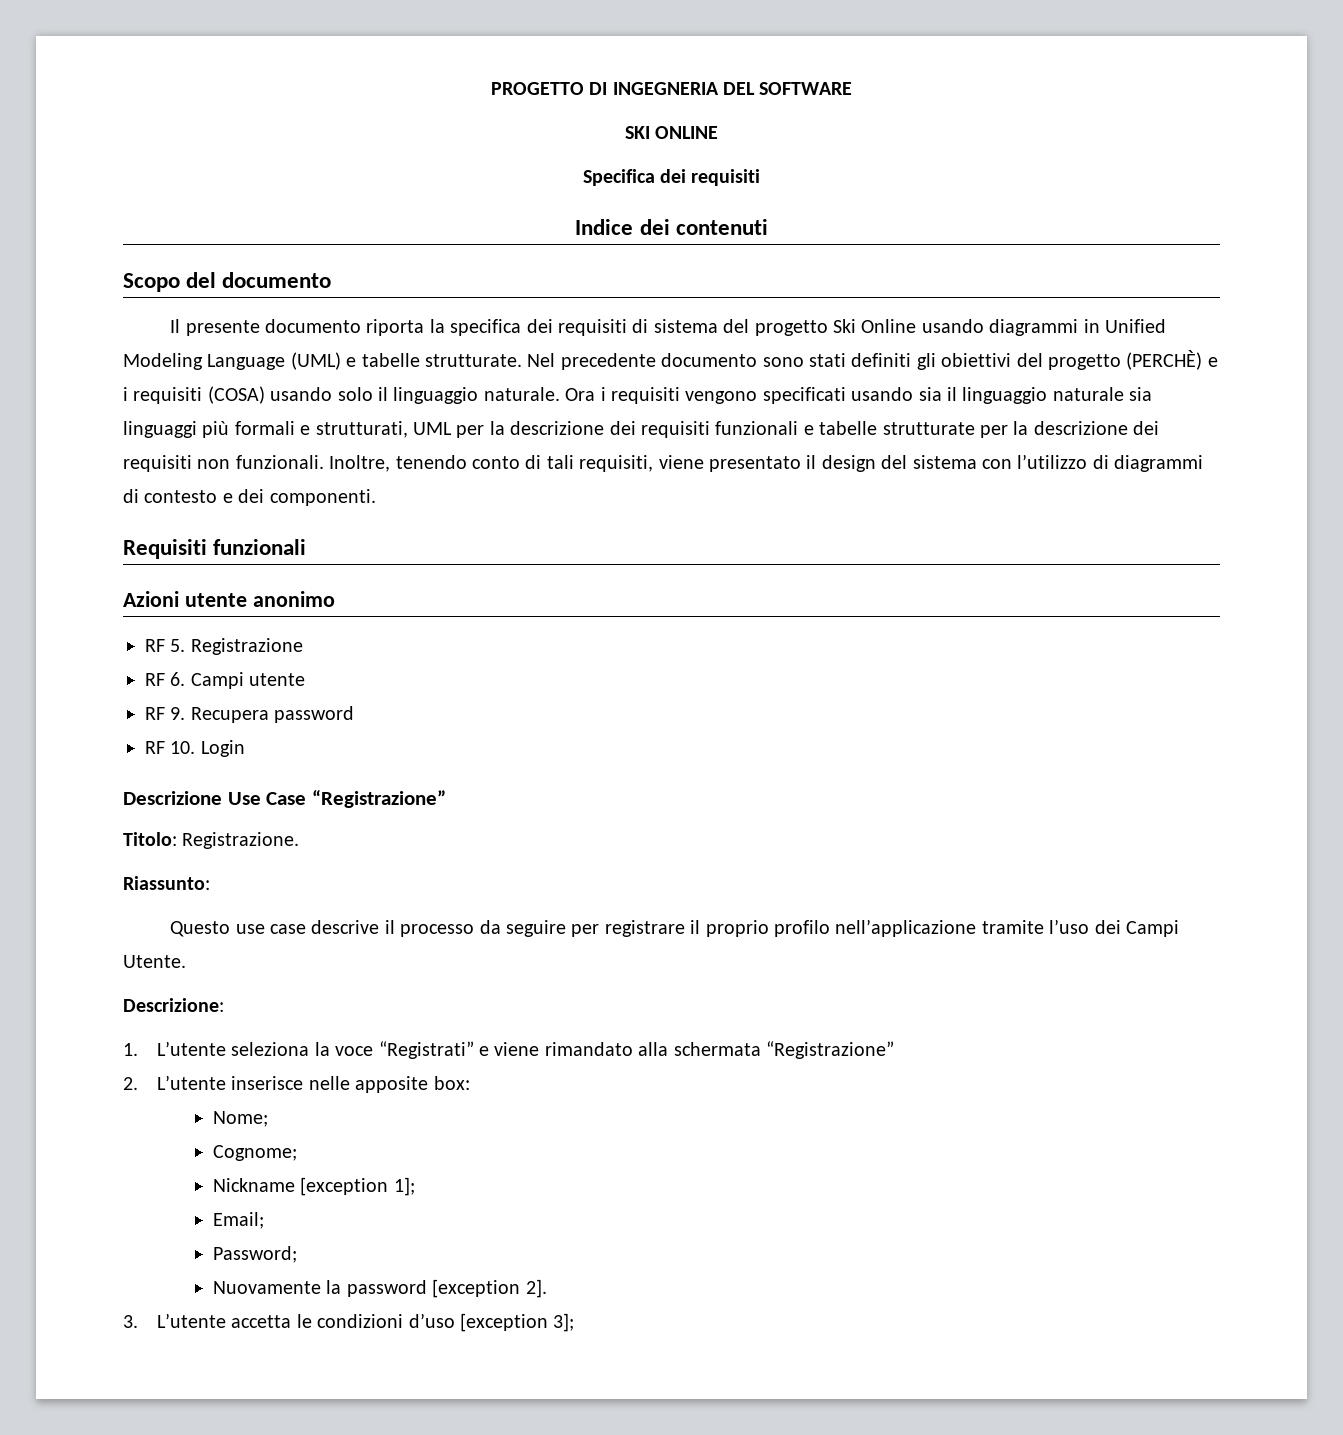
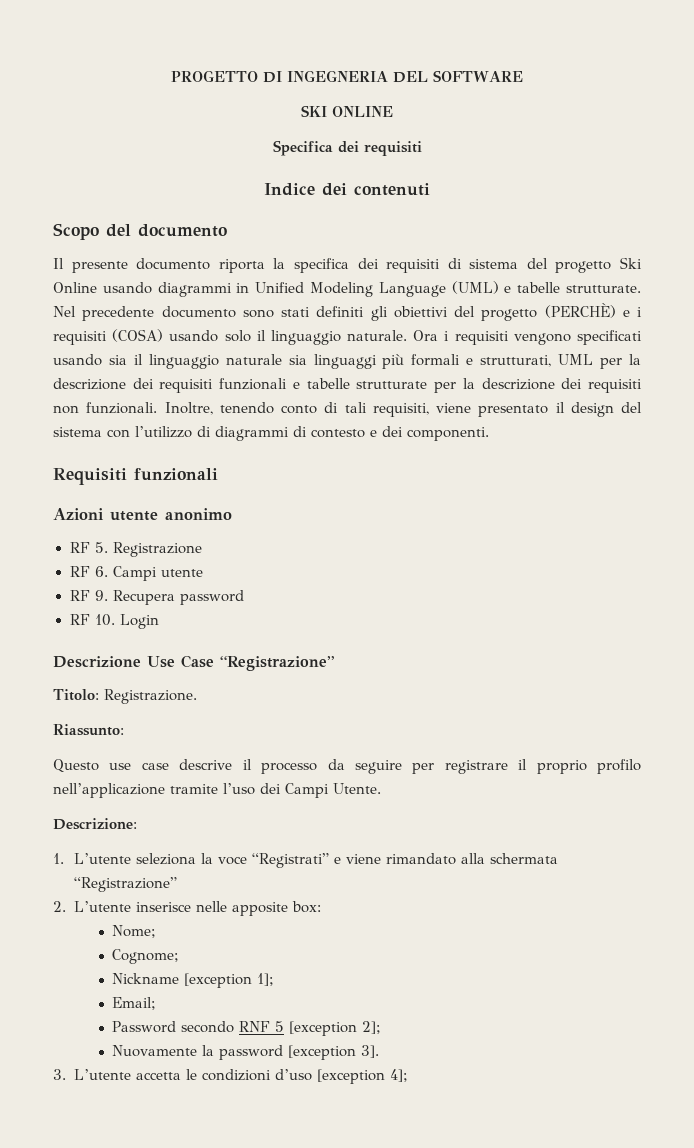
[212,1246,297,1263] Password; -> [112,1021,382,1036] Password secondo RNF 5 [exception 2];
[525,1279,547,1298] 2]. -> [361,1045,380,1058] 3].
[553,1313,575,1332] 3]; -> [390,1069,409,1082] 4];

